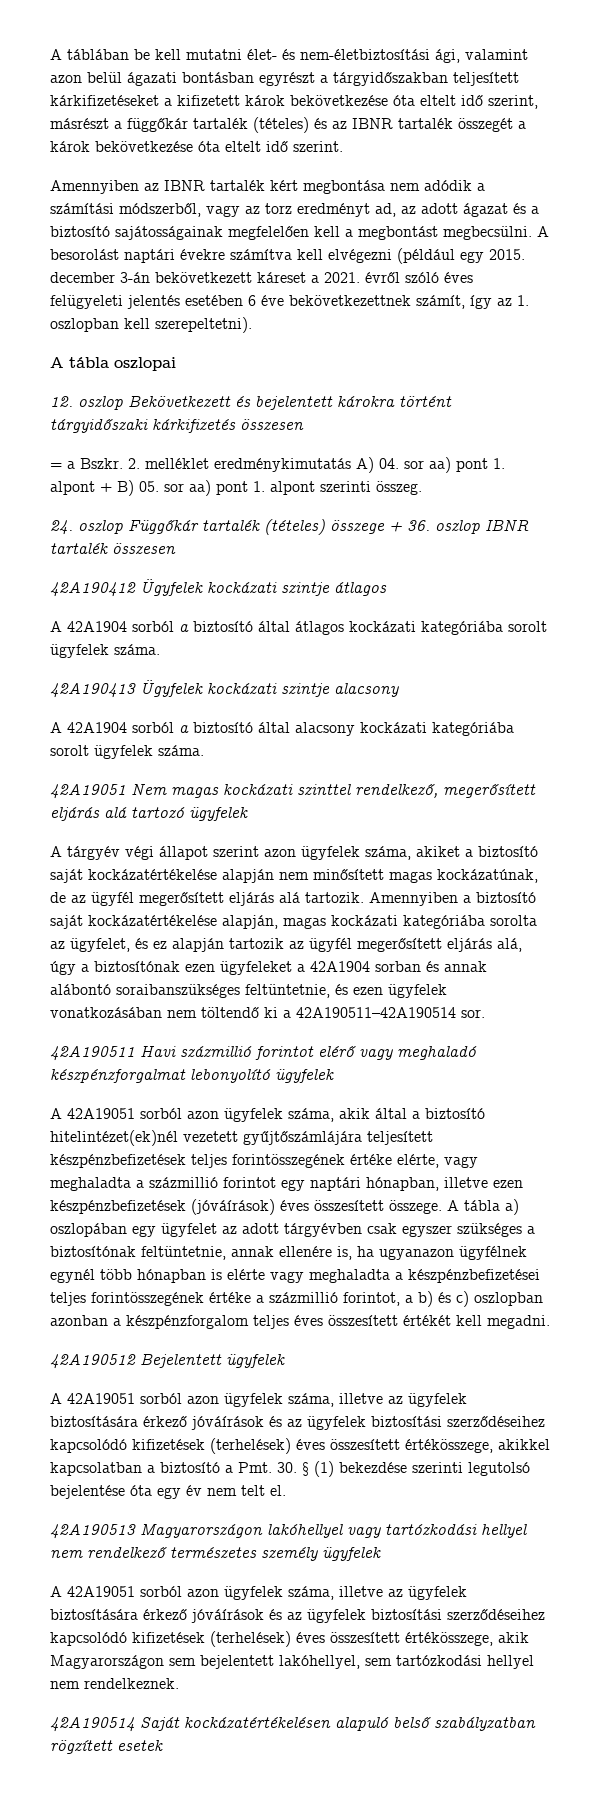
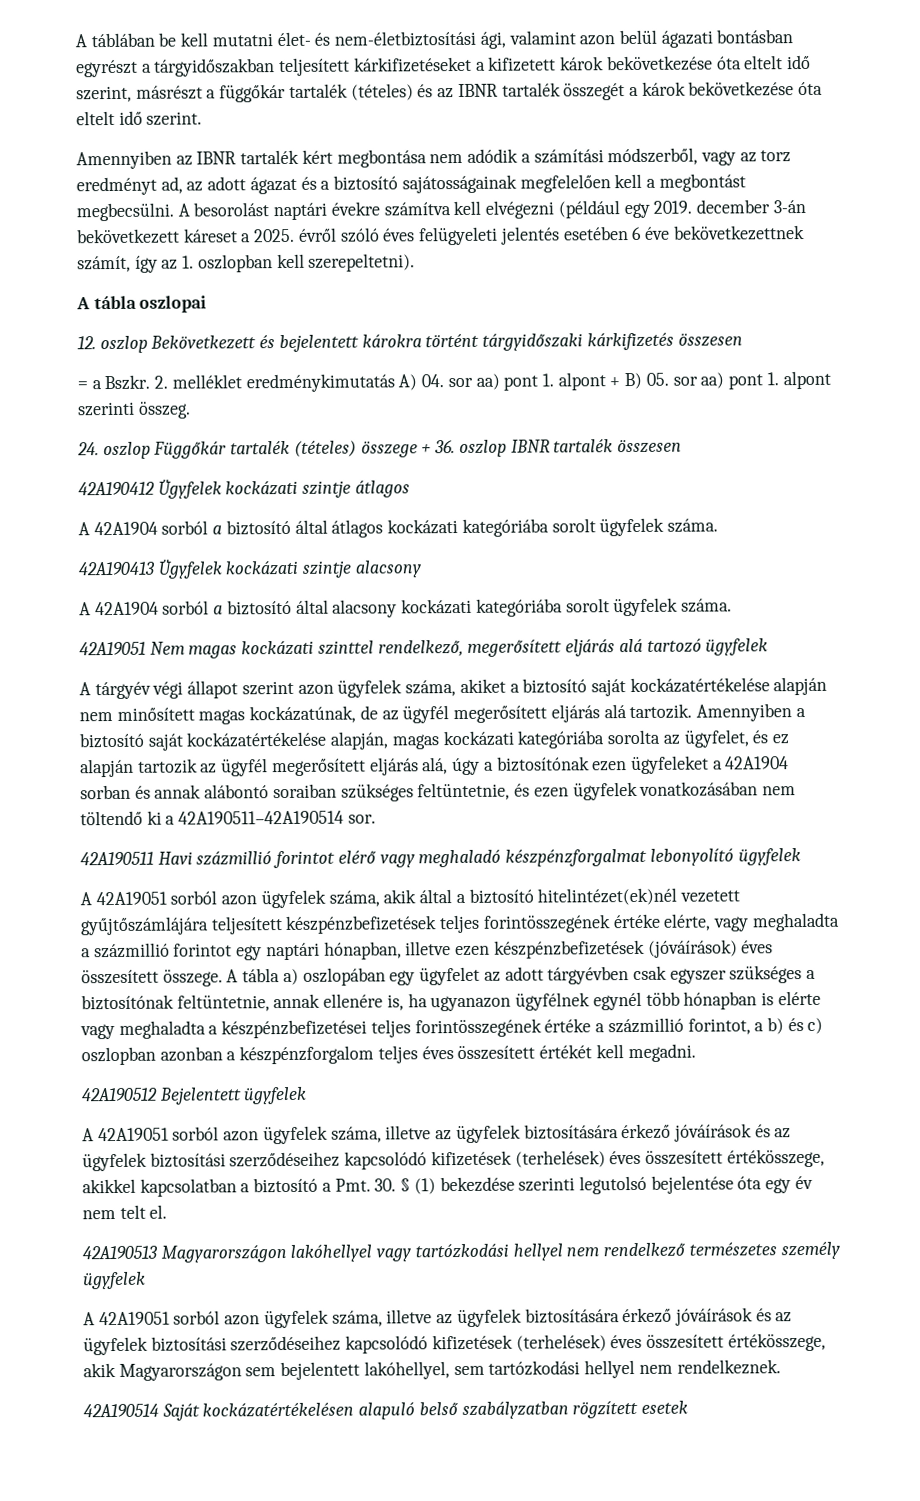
[489,249,525,260] 2015. -> [653,200,693,214] 2019.
[324,272,360,283] 2021. -> [253,228,296,243] 2025.
[116,984,240,998] soraibanszükséges -> [272,783,414,802] soraiban szükséges

